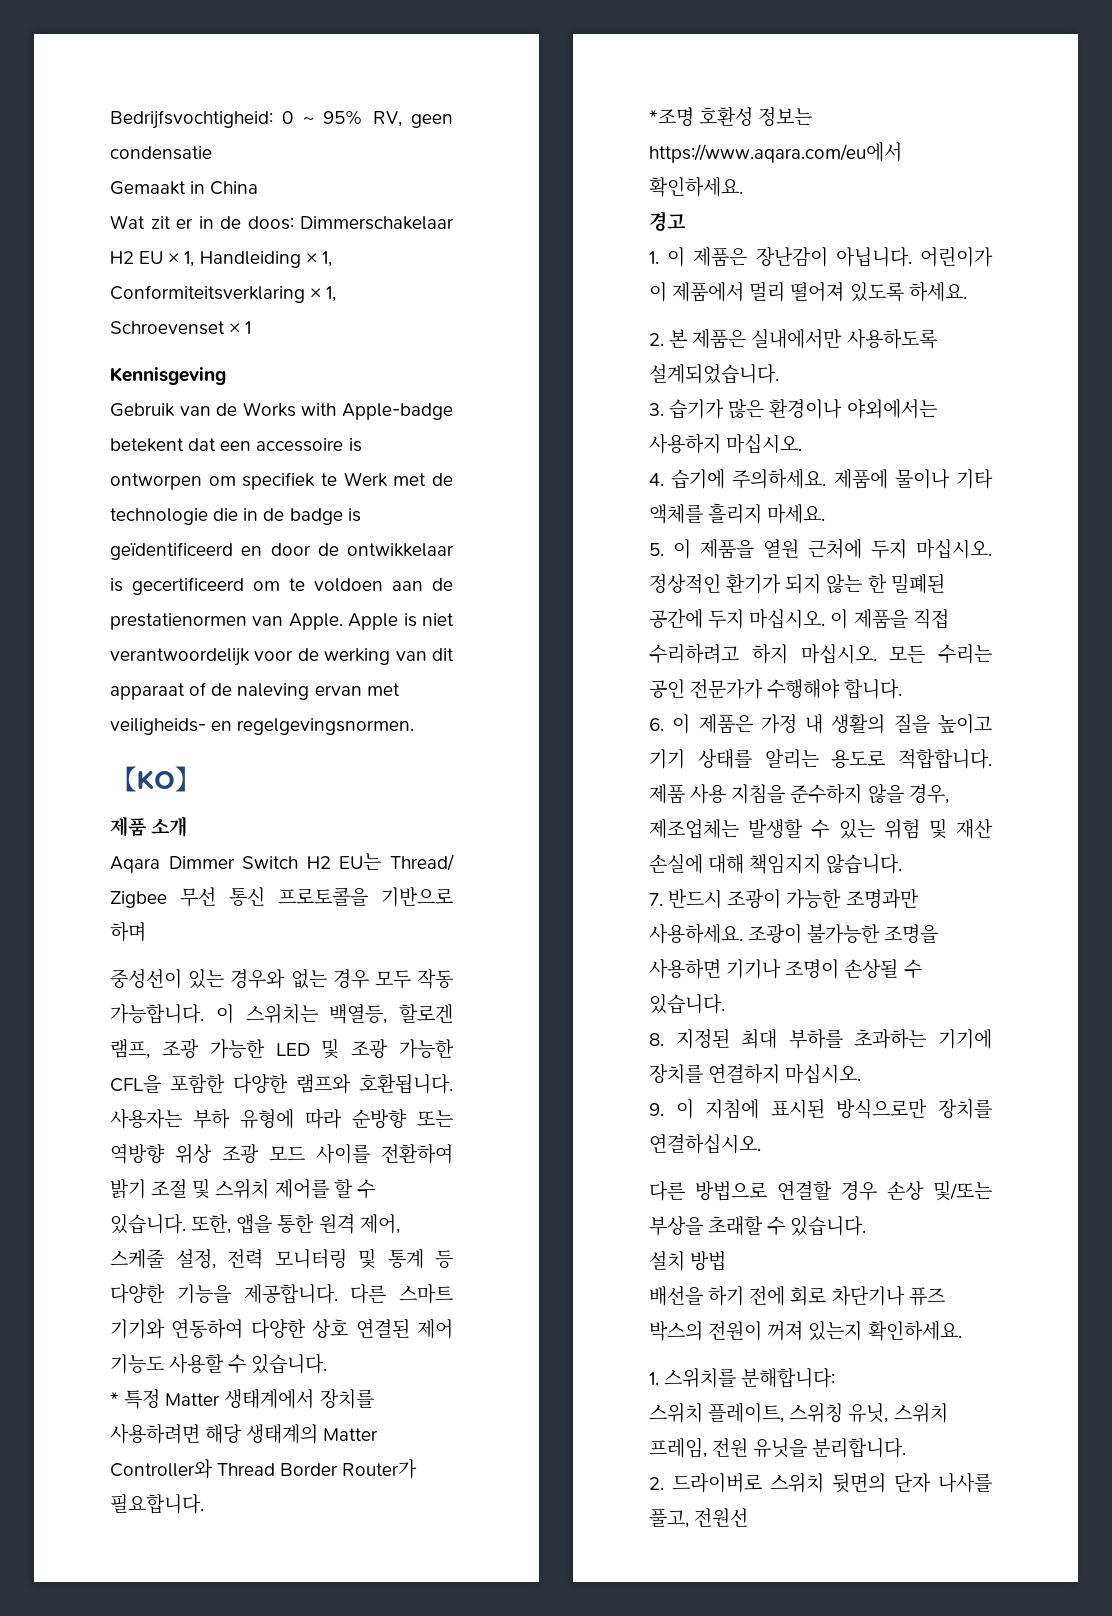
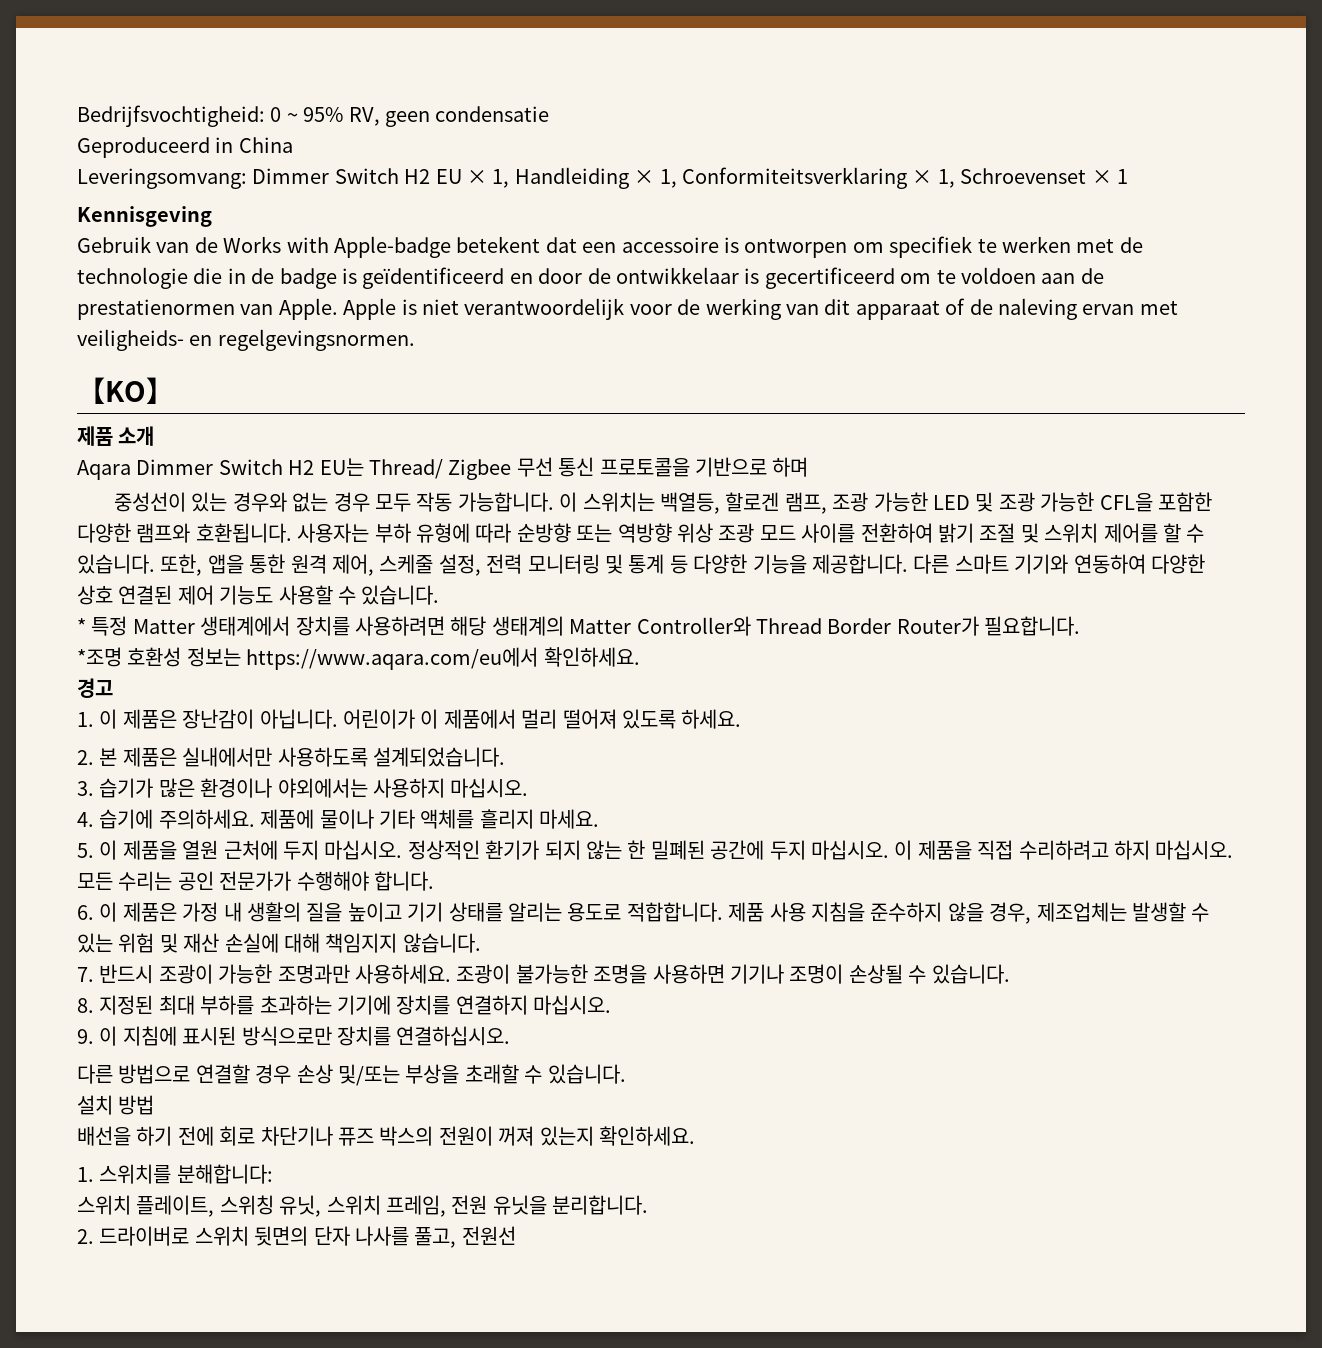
[110,181,186,195] Gemaakt -> [77,137,210,158] Geproduceerd
[110,215,454,230] Wat zit er in de doos: Dimmerschakelaar -> [77,168,399,189] Leveringsomvang: Dimmer Switch
[343,472,388,487] Werk -> [1001,236,1071,253] werken

